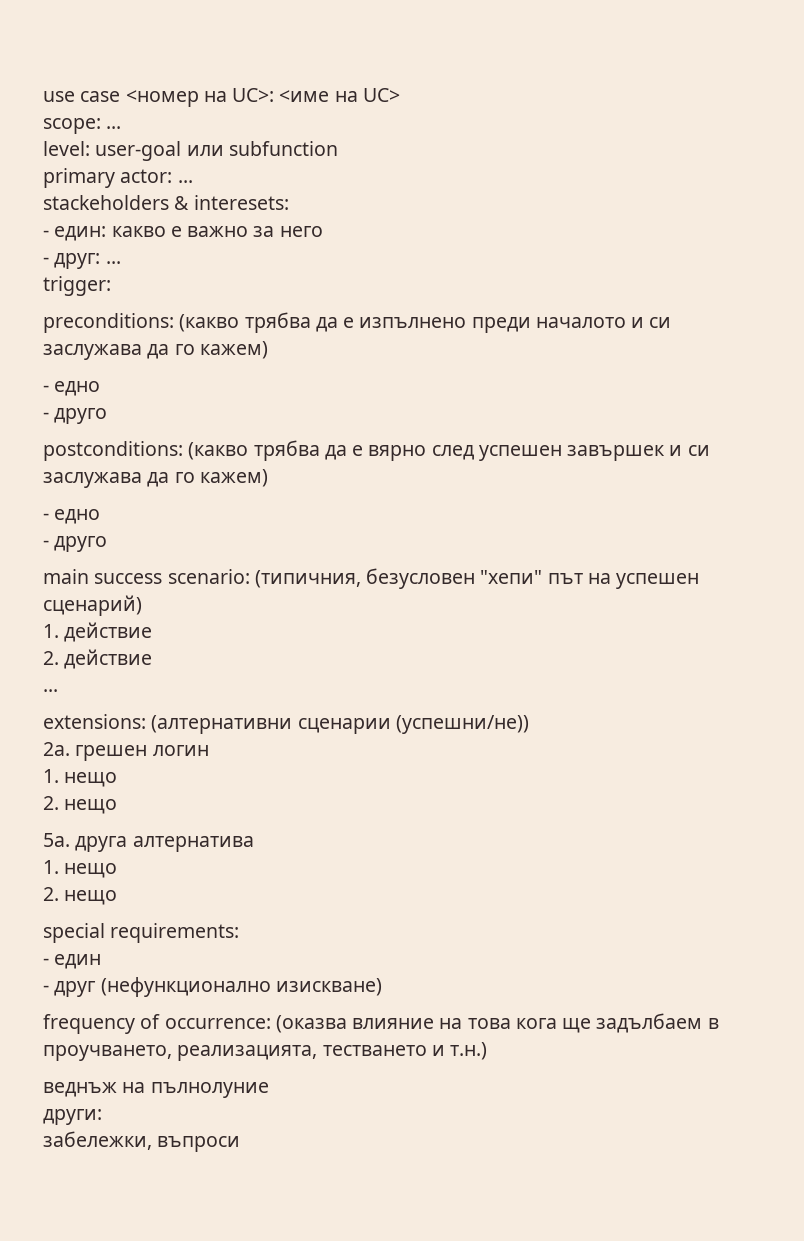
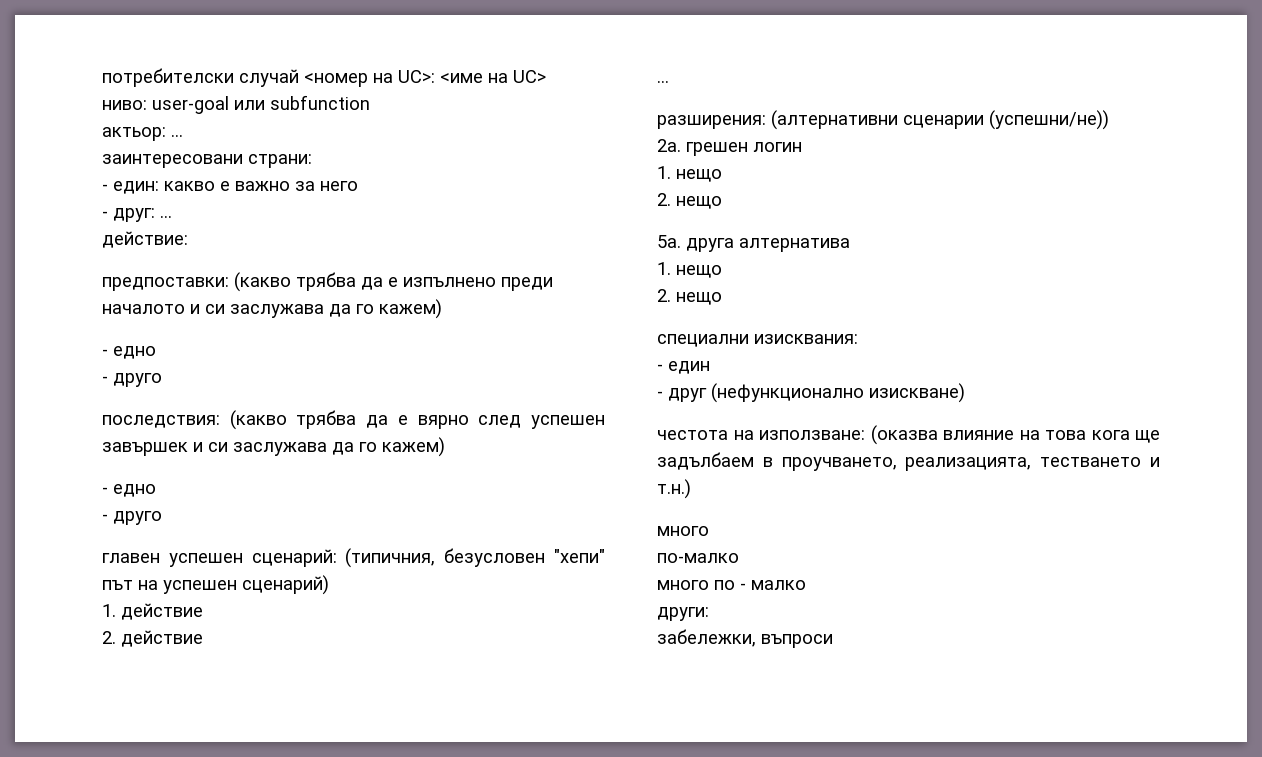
[43,91,121,102] use case -> [102,68,299,87] потребителски случай
[43,118,122,134] [43,141,90,156] scope: ... // level: -> [102,100,147,110] ниво:
[43,168,193,188] [43,195,289,210] primary actor: ... // stackeholders & interesets: -> [102,127,183,141] [102,154,312,168] актьор: ... // заинтересовани страни:
[43,276,111,296] [43,313,174,333] trigger: // preconditions: -> [102,231,188,248] [102,277,229,291] действие: // предпоставки:
[43,441,183,461] postconditions: -> [102,415,220,428] последствия:
[43,569,250,584] main success scenario: -> [102,549,337,567] главен успешен сценарий:
[43,714,146,729] extensions: -> [657,115,766,129] разширения:
[43,923,240,943] special requirements: -> [657,334,858,347] специални изисквания:
[43,1014,271,1034] frequency of occurrence: -> [657,430,865,440] честота на използване:
[43,1082,269,1098] веднъж на пълнолуние -> [657,526,709,536] [657,553,739,563] [657,580,806,590] много // по-малко // много по - малко

